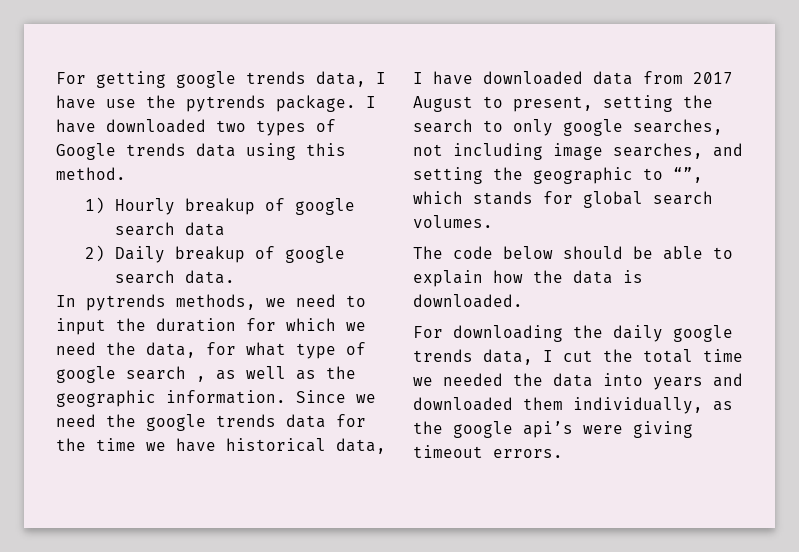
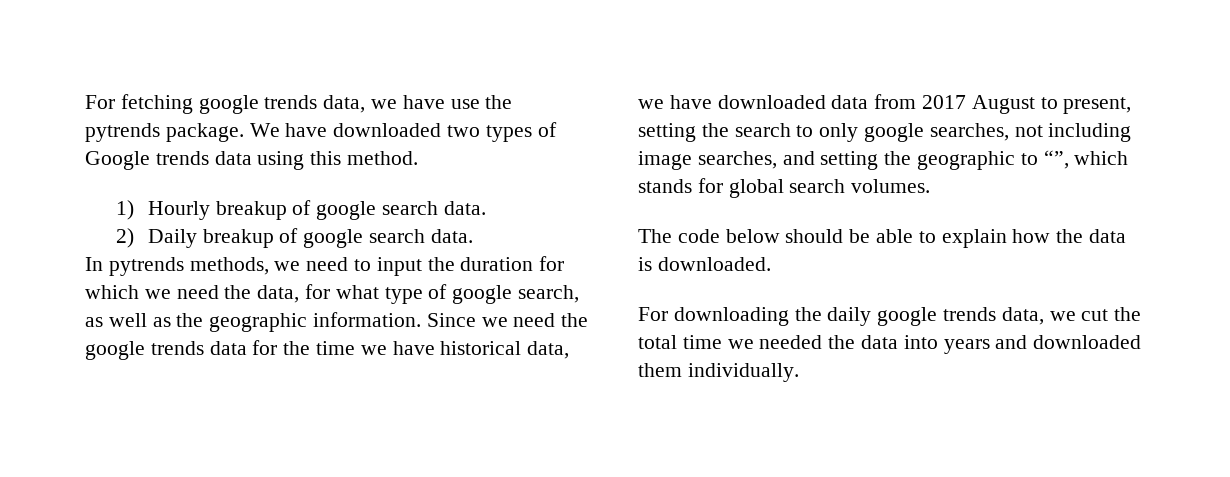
[56,71,386,88] For getting google trends data, I -> [85,94,398,114] For fetching google trends data, we
[366,96,376,108] I -> [249,123,280,137] We
[184,222,225,236] data -> [443,201,486,215] data.
[126,366,206,382] search , -> [518,285,580,303] search,
[413,72,423,84] I -> [638,99,664,109] we
[543,350,553,362] I -> [1049,311,1076,321] we
[573,397,733,414] [413,421,693,438] [413,445,563,458] individually, as the google api’s were giving timeout errors. -> [687,363,799,382] individually.

